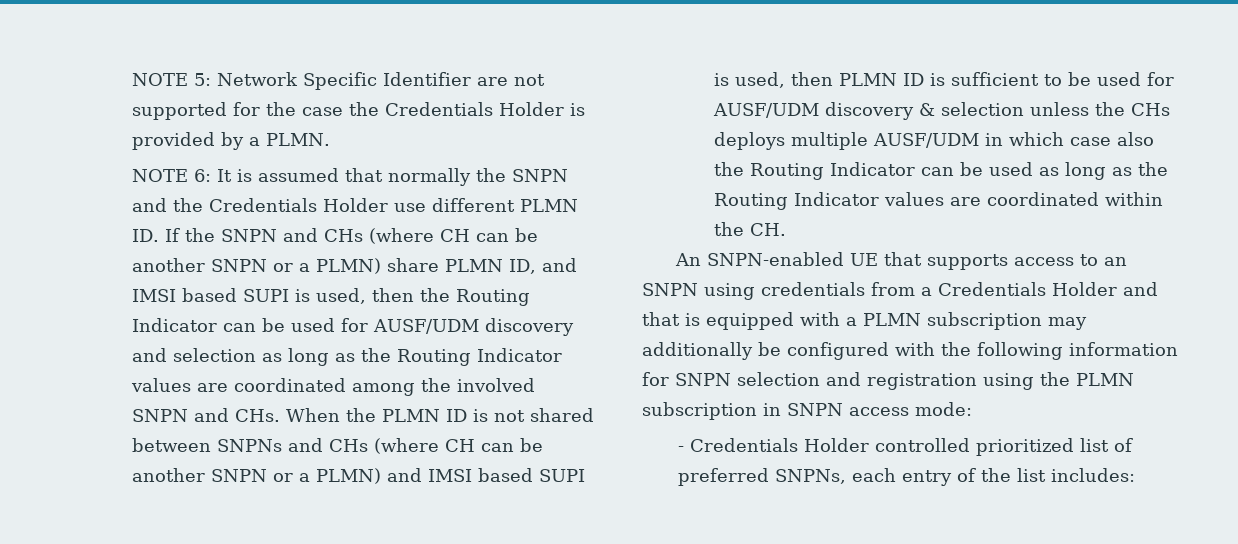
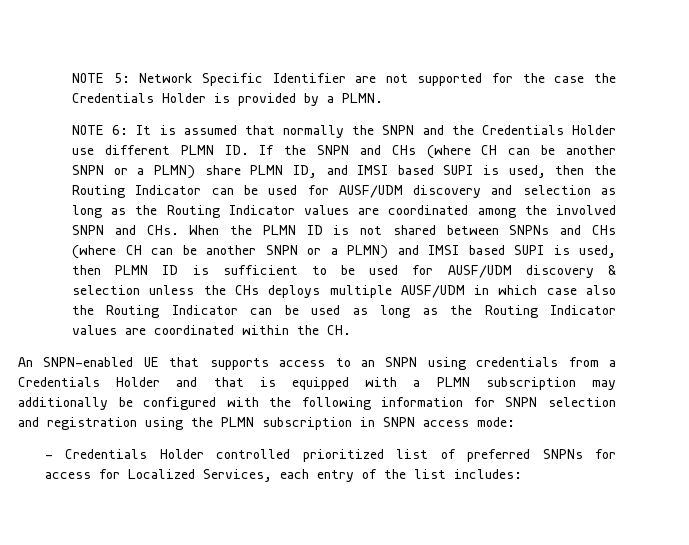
[774,469,846,484] SNPNs, -> [542,449,616,459] [45,469,273,482] SNPNs for access for Localized Services,

